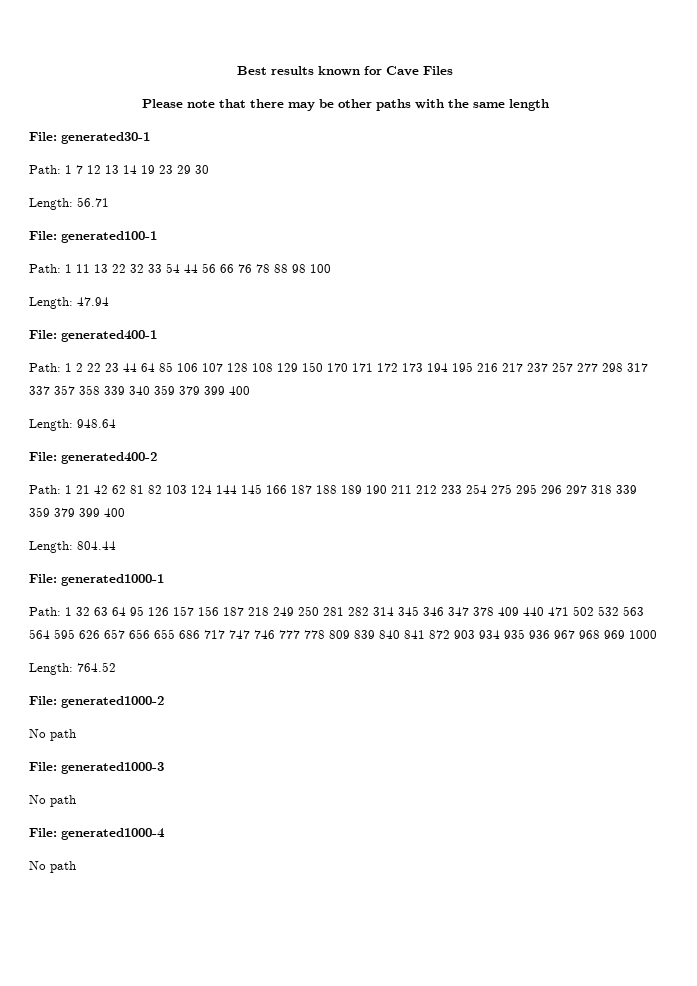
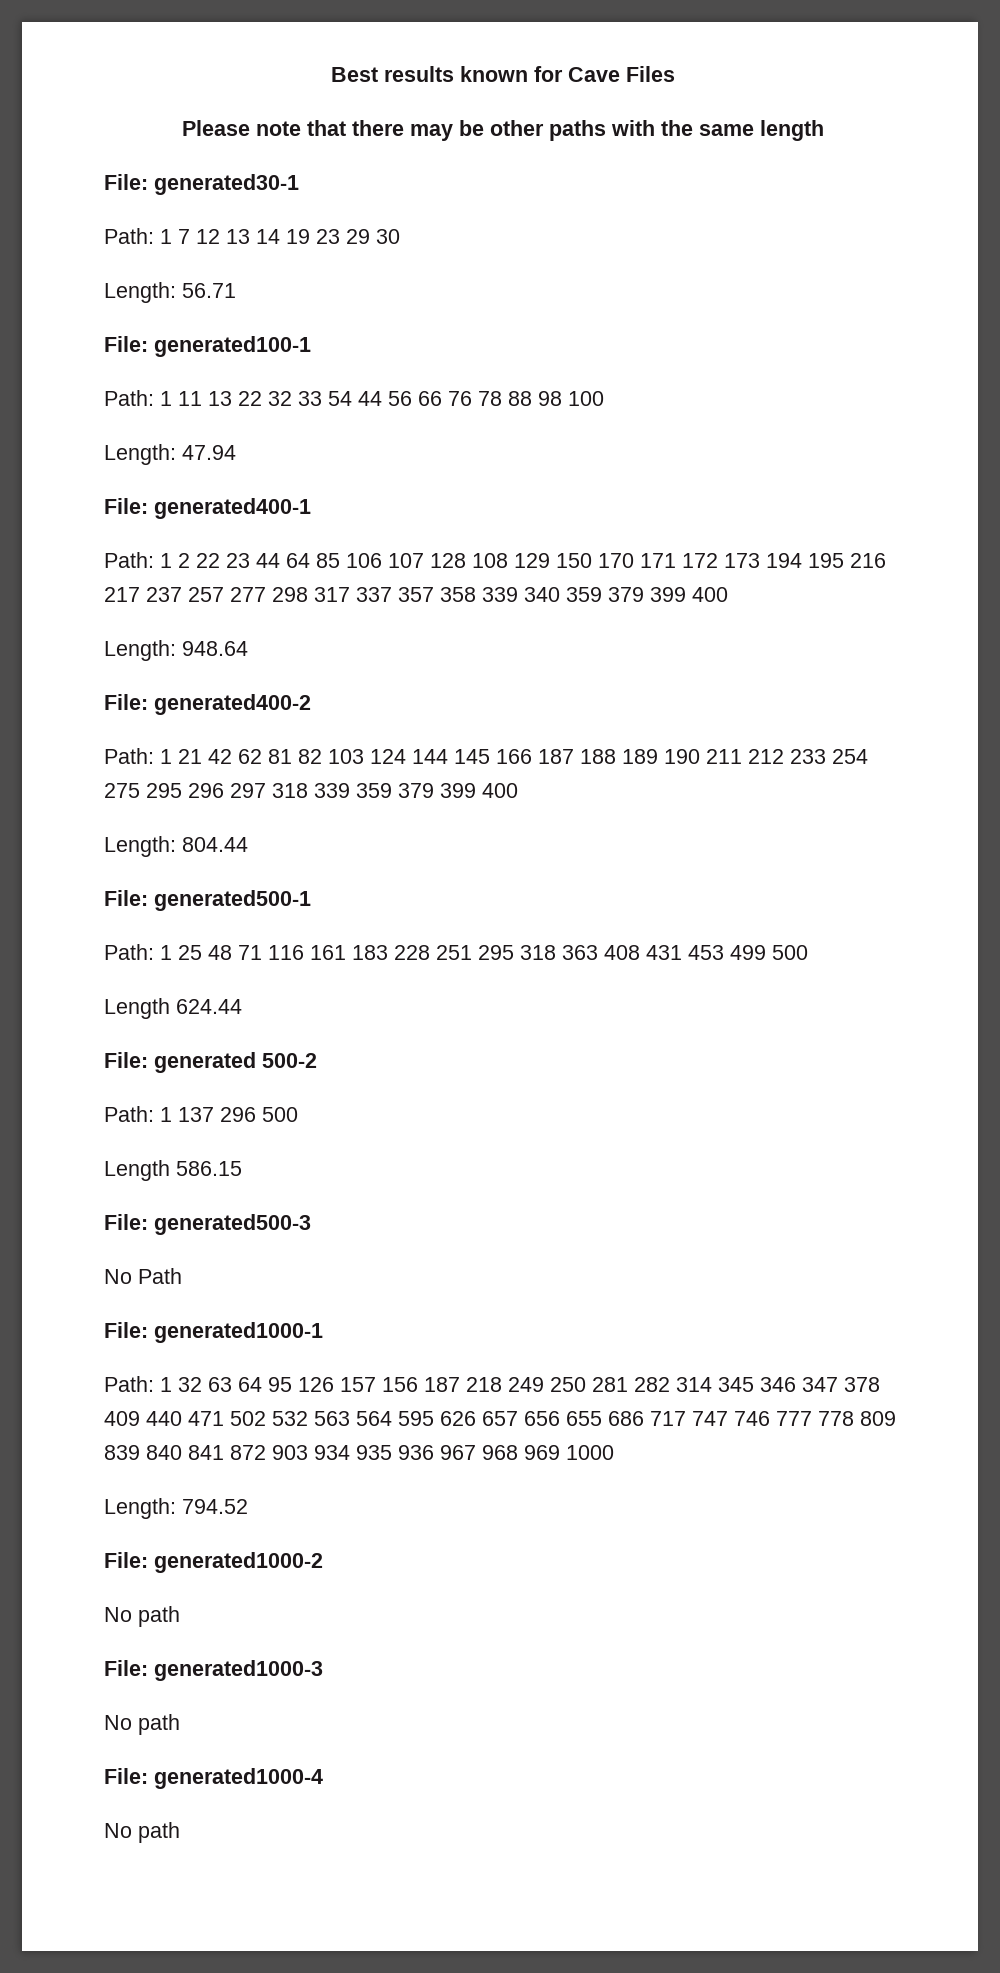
(116, 545) none -> [104,890,311,911] [104,944,808,960] [104,998,242,1019] [104,1052,317,1073] [104,1106,298,1122] [104,1160,242,1181] [104,1214,311,1235] [104,1268,182,1284] // File: generated500-1 // Path: 1 25 48 71 116 161 183 228 251 295 318 363 408 431 453 499 500 // Length 624.44 // File: generated 500-2 // Path: 1 137 296 500 // Length 586.15 // File: generated500-3 // No Path
[77,662,116,672] 764.52 -> [182,1499,248,1514] 794.52

